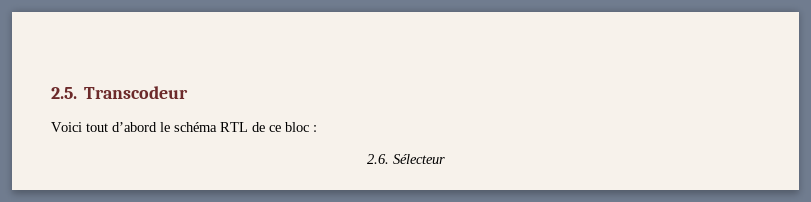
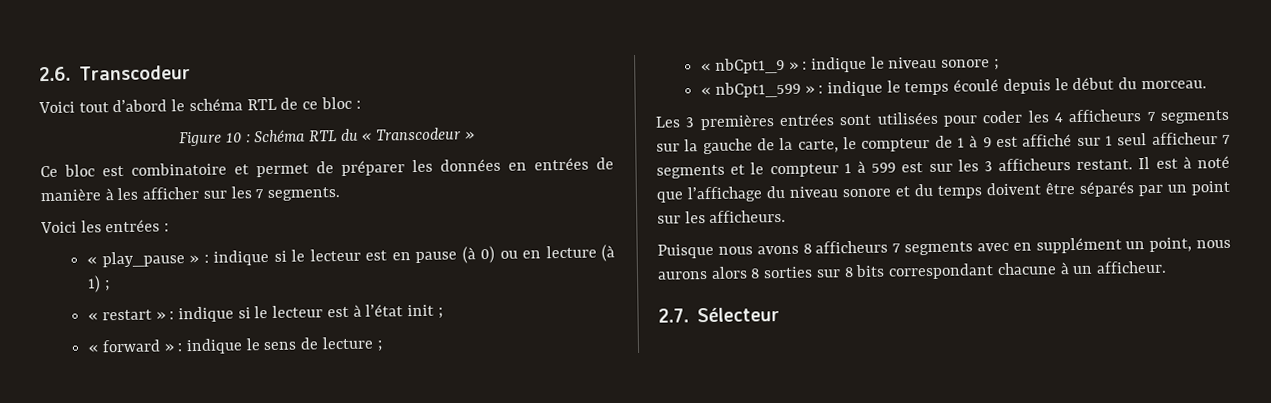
[51,87,77,99] 2.5. -> [39,66,71,82] 2.6.
[366,154,389,164] 2.6. -> [179,127,475,147] [40,157,614,178] [40,186,341,202] [40,219,170,234] [87,244,616,268] [87,275,110,293] [88,304,443,323] [88,336,383,355] [701,56,999,74] [701,77,1207,98] [655,109,1229,131] [656,132,1231,155] [656,155,1230,179] [656,180,1230,203] [657,209,787,224] [657,237,1231,259] [657,260,1167,280] [658,308,689,323] Figure 10 : Schéma RTL du « Transcodeur » // Ce bloc est combinatoire et permet de préparer les données en entrées de manière à les afficher sur les 7 segments. // Voici les entrées : // « play_pause » : indique si le lecteur est en pause (à 0) ou en lecture (à 1) ; // « restart » : indique si le lecteur est à l’état init ; // « forward » : indique le sens de lecture ; // « nbCpt1_9 » : indique le niveau sonore ; // « nbCpt1_599 » : indique le temps écoulé depuis le début du morceau. // Les 3 premières entrées sont utilisées pour coder les 4 afficheurs 7 segments sur la gauche de la carte, le compteur de 1 à 9 est affiché sur 1 seul afficheur 7 segments et le compteur 1 à 599 est sur les 3 afficheurs restant. Il est à noté que l’affichage du niveau sonore et du temps doivent être séparés par un point sur les afficheurs. // Puisque nous avons 8 afficheurs 7 segments avec en supplément un point, nous aurons alors 8 sorties sur 8 bits correspondant chacune à un afficheur. // 2.7.

